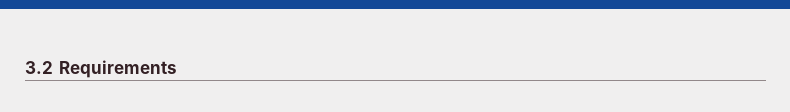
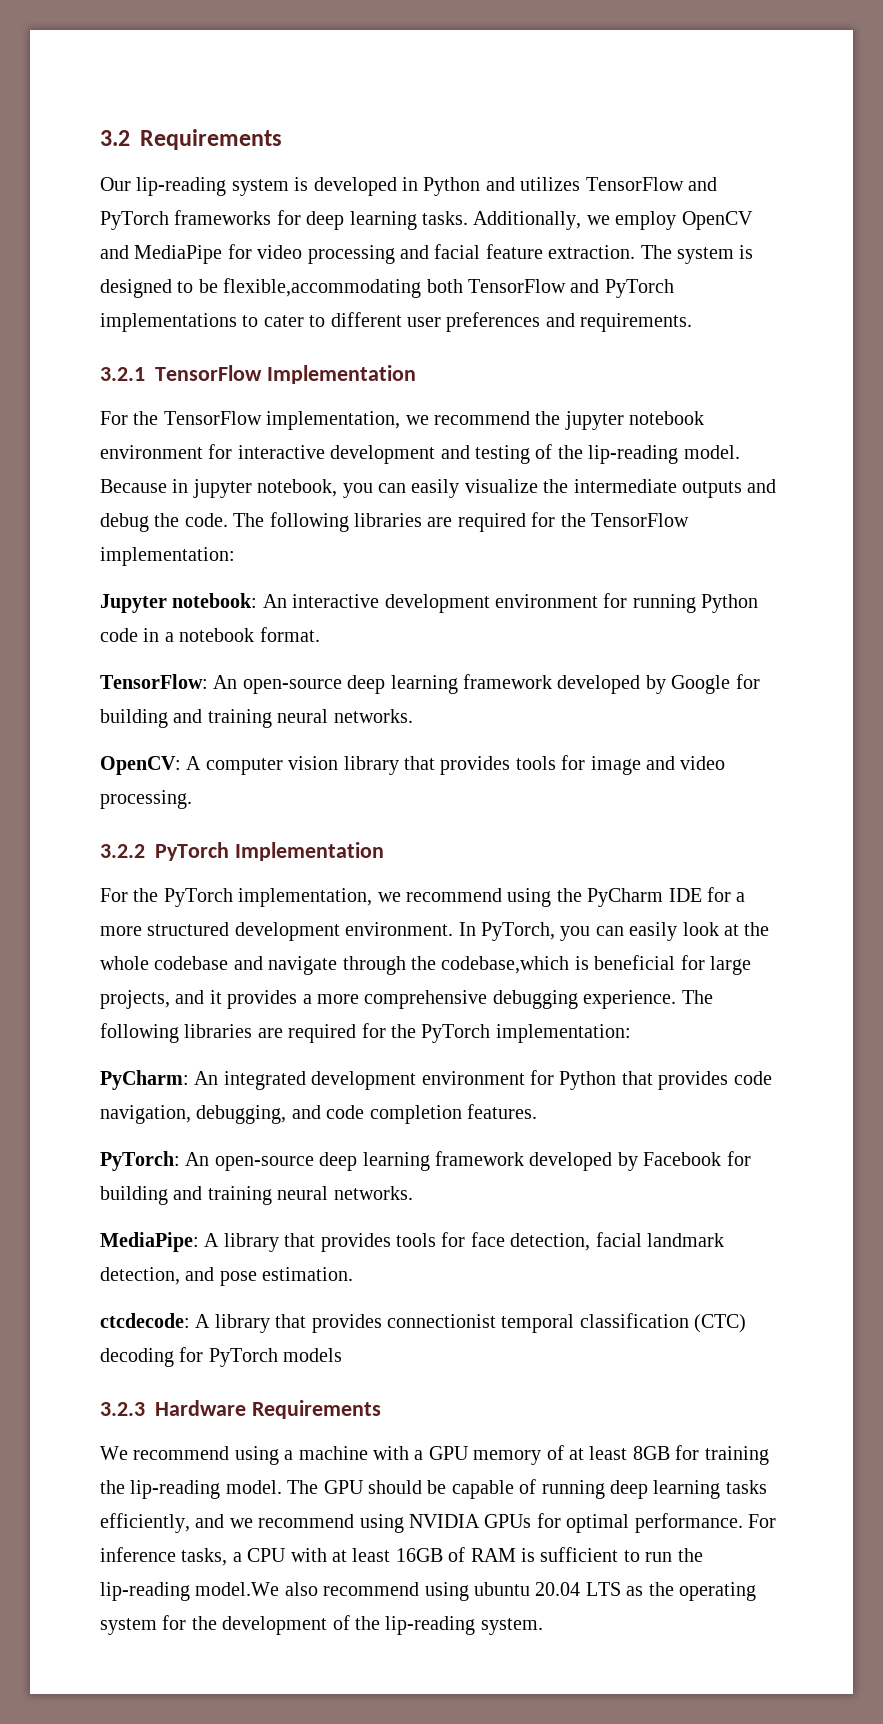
(178, 69) none -> [100,177,717,196] [100,210,753,230] [100,244,754,264] [100,278,674,298] [100,312,693,332] [100,365,416,384] [100,411,705,430] [100,444,740,464] [100,479,777,498] [100,512,689,532] [100,547,235,566] [100,593,759,613] [100,627,320,642] [100,674,760,694] [100,709,413,728] [100,755,726,775] [100,790,192,809] [100,842,384,861] [100,887,746,907] [100,922,770,941] [100,955,751,975] [100,990,713,1009] [100,1023,631,1043] [100,1070,772,1090] [100,1104,537,1124] [100,1151,751,1171] [100,1186,413,1205] [100,1232,724,1252] [100,1267,354,1286] [100,1313,747,1333] [100,1347,343,1367] [100,1400,381,1419] [100,1445,769,1465] [100,1479,767,1499] [100,1513,776,1533] [100,1547,703,1566] [100,1582,756,1601] [100,1615,543,1635] // Our lip-reading system is developed in Python and utilizes TensorFlow and PyTorch frameworks for deep learning tasks. Additionally, we employ OpenCV and MediaPipe for video processing and facial feature extraction. The system is designed to be flexible,accommodating both TensorFlow and PyTorch implementations to cater to different user preferences and requirements. // 3.2.1 TensorFlow Implementation // For the TensorFlow implementation, we recommend the jupyter notebook environment for interactive development and testing of the lip-reading model. Because in jupyter notebook, you can easily visualize the intermediate outputs and debug the code. The following libraries are required for the TensorFlow implementation: // Jupyter notebook: An interactive development environment for running Python code in a notebook format. // TensorFlow: An open-source deep learning framework developed by Google for building and training neural networks. // OpenCV: A computer vision library that provides tools for image and video processing. // 3.2.2 PyTorch Implementation // For the PyTorch implementation, we recommend using the PyCharm IDE for a more structured development environment. In PyTorch, you can easily look at the whole codebase and navigate through the codebase,which is beneficial for large projects, and it provides a more comprehensive debugging experience. The following libraries are required for the PyTorch implementation: // PyCharm: An integrated development environment for Python that provides code navigation, debugging, and code completion features. // PyTorch: An open-source deep learning framework developed by Facebook for building and training neural networks. // MediaPipe: A library that provides tools for face detection, facial landmark detection, and pose estimation. // ctcdecode: A library that provides connectionist temporal classification (CTC) decoding for PyTorch models // 3.2.3 Hardware Requirements // We recommend using a machine with a GPU memory of at least 8GB for training the lip-reading model. The GPU should be capable of running deep learning tasks efficiently, and we recommend using NVIDIA GPUs for optimal performance. For inference tasks, a CPU with at least 16GB of RAM is sufficient to run the lip-reading model.We also recommend using ubuntu 20.04 LTS as the operating system for the development of the lip-reading system.

